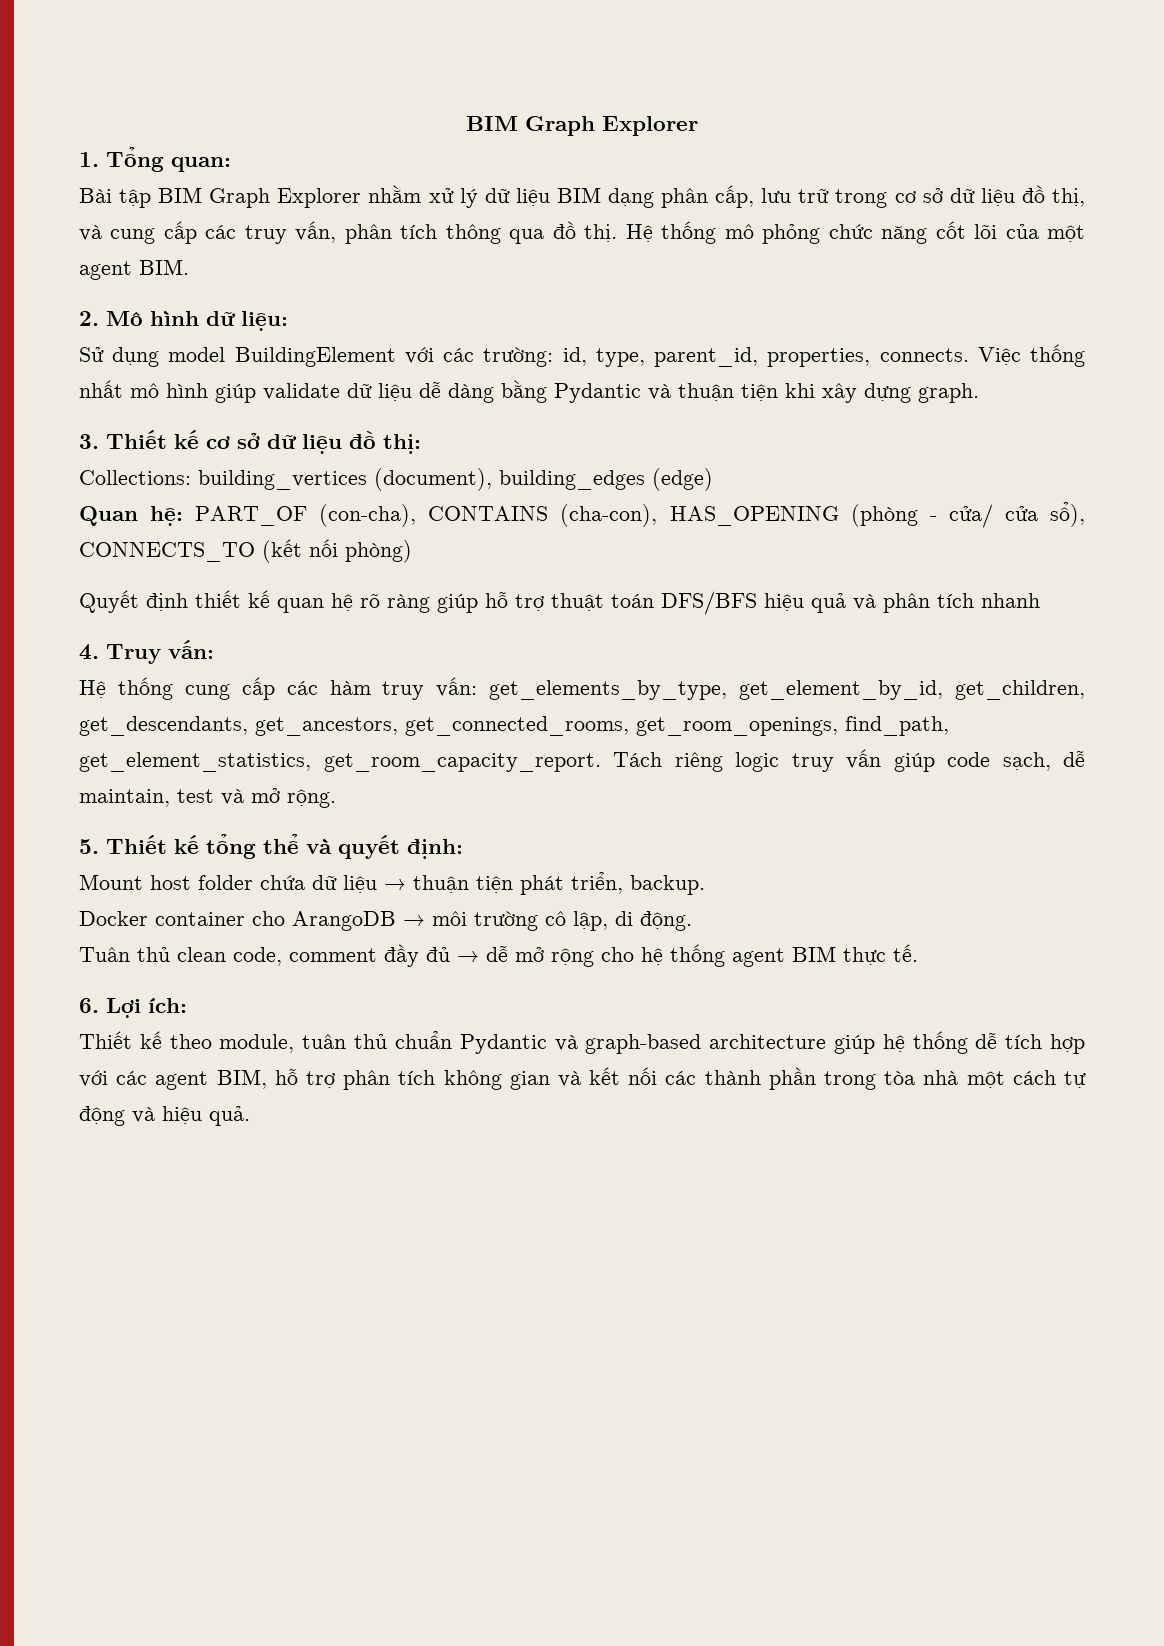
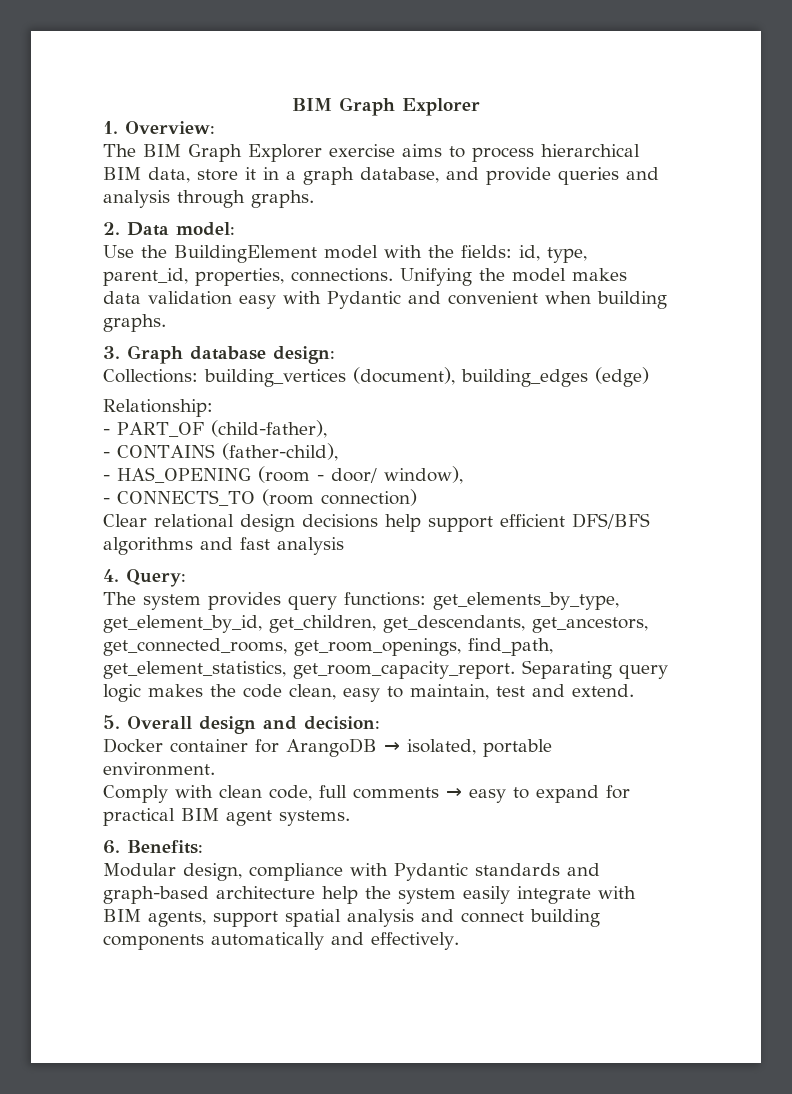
[106,147,231,172] [79,185,1086,208] [79,221,1085,244] [79,259,189,280] [79,310,288,331] [79,344,1086,367] [79,380,979,403] [79,430,421,454] Tổng quan: // Bài tập BIM Graph Explorer nhằm xử lý dữ liệu BIM dạng phân cấp, lưu trữ trong cơ sở dữ liệu đồ thị, và cung cấp các truy vấn, phân tích thông qua đồ thị. Hệ thống mô phỏng chức năng cốt lõi của một agent BIM. // 2. Mô hình dữ liệu: // Sử dụng model BuildingElement với các trường: id, type, parent_id, properties, connects. Việc thống nhất mô hình giúp validate dữ liệu dễ dàng bằng Pydantic và thuận tiện khi xây dựng graph. // 3. Thiết kế cơ sở dữ liệu đồ thị: -> [125,121,215,134] [103,144,640,162] [103,167,659,185] [103,190,314,208] [103,222,235,236] [103,245,587,263] [103,268,627,286] [103,291,667,309] [103,314,166,332] [103,345,335,364] Overview: // The BIM Graph Explorer exercise aims to process hierarchical BIM data, store it in a graph database, and provide queries and analysis through graphs. // 2. Data model: // Use the BuildingElement model with the fields: id, type, parent_id, properties, connections. Unifying the model makes data validation easy with Pydantic and convenient when building graphs. // 3. Graph database design:
[79,502,1085,528] [79,539,412,563] [79,590,1040,615] [79,640,214,664] [79,677,478,700] Quan hệ: PART_OF (con-cha), CONTAINS (cha-con), HAS_OPENING (phòng - cửa/ cửa sổ), CONNECTS_TO (kết nối phòng) // Quyết định thiết kế quan hệ rõ ràng giúp hỗ trợ thuật toán DFS/BFS hiệu quả và phân tích nhanh // 4. Truy vấn: // Hệ thống cung cấp các hàm truy vấn: -> [103,399,213,417] [103,420,327,438] [103,443,338,461] [103,466,463,484] [103,489,417,506] [103,513,650,532] [103,537,344,555] [103,569,186,587] [103,592,426,610] Relationship: // - PART_OF (child-father), // - CONTAINS (father-child), // - HAS_OPENING (room - door/ window), // - CONNECTS_TO (room connection) // Clear relational design decisions help support efficient DFS/BFS algorithms and fast analysis // 4. Query: // The system provides query functions:
[613,749,1085,772] [79,788,336,808] [79,834,463,859] [79,872,705,895] Tách riêng logic truy vấn giúp code sạch, dễ maintain, test và mở rộng. // 5. Thiết kế tổng thể và quyết định: // Mount host folder chứa dữ liệu → thuận tiện phát triển, backup. -> [522,660,668,679] [103,684,634,702] [103,715,380,734] Separating query logic makes the code clean, easy to maintain, test and extend. // 5. Overall design and decision:
[252,911,285,926] cho -> [255,739,279,753] for
[432,911,692,931] [79,944,918,967] [79,998,187,1018] [79,1031,1085,1054] [79,1067,1086,1090] [79,1106,250,1126] môi trường cô lập, di động. // Tuân thủ clean code, comment đầy đủ → dễ mở rộng cho hệ thống agent BIM thực tế. // 6. Lợi ích: // Thiết kế theo module, tuân thủ chuẩn Pydantic và graph-based architecture giúp hệ thống dễ tích hợp với các agent BIM, hỗ trợ phân tích không gian và kết nối các thành phần trong tòa nhà một cách tự động và hiệu quả. -> [407,739,552,757] [103,762,215,776] [103,785,630,803] [103,808,350,826] [103,840,203,854] [103,863,600,881] [103,886,636,904] [103,909,600,927] [103,932,459,950] isolated, portable environment. // Comply with clean code, full comments → easy to expand for practical BIM agent systems. // 6. Benefits: // Modular design, compliance with Pydantic standards and graph-based architecture help the system easily integrate with BIM agents, support spatial analysis and connect building components automatically and effectively.

